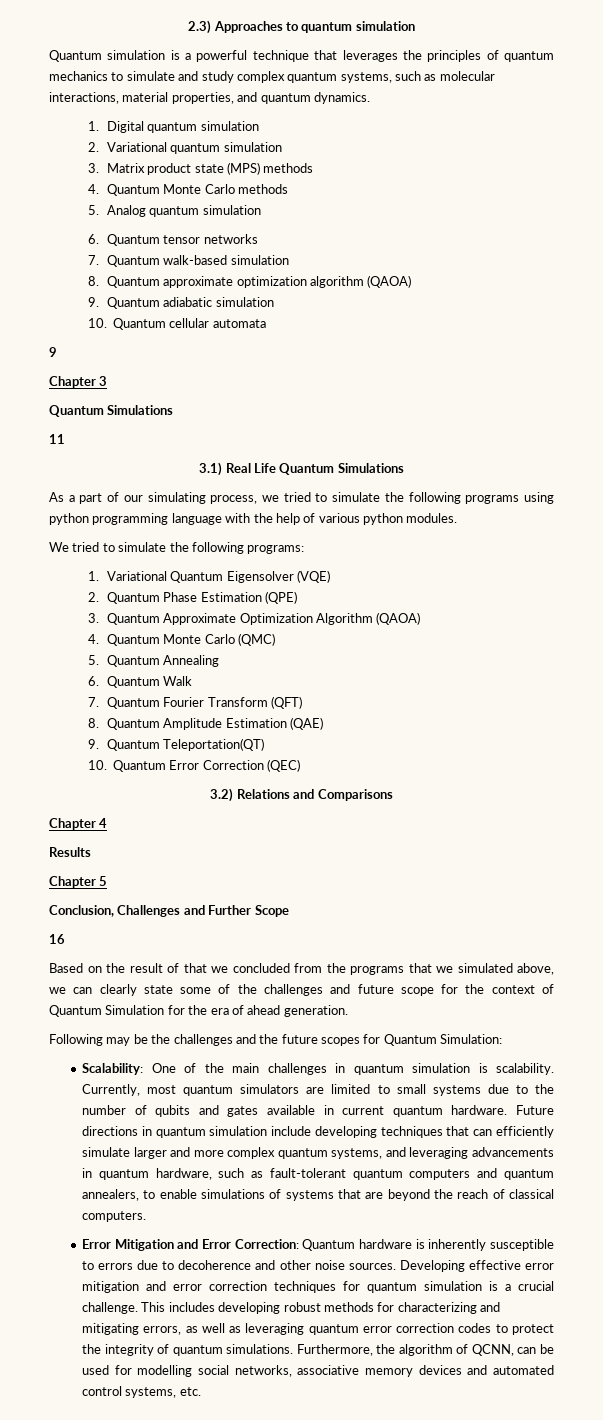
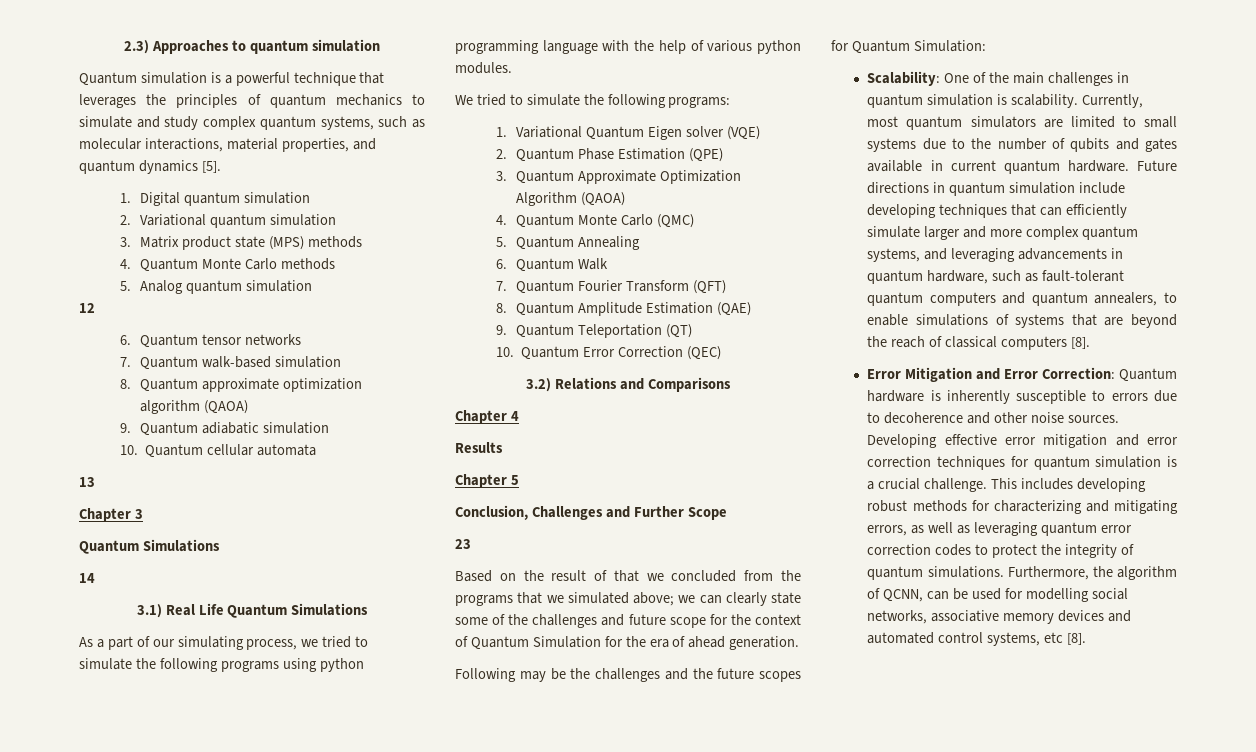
[313,92,370,104] dynamics. -> [138,160,221,174] dynamics [5].
(261, 210) none -> [79,303,95,313] // 12
[49,347,57,357] 9 -> [79,477,95,487] 13
[49,434,65,444] 11 -> [79,573,95,583] 14
[226,571,294,583] Eigensolver -> [648,126,725,140] Eigen solver
[163,738,265,751] Teleportation(QT) -> [578,324,693,338] Teleportation (QT)
[49,934,65,944] 16 -> [455,539,471,549] 23
[517,963,554,975] above, -> [633,592,674,606] above;
[82,1211,147,1222] computers. -> [1001,336,1090,350] computers [8].
[179,1387,201,1396] etc. -> [1044,632,1087,645] etc [8].

